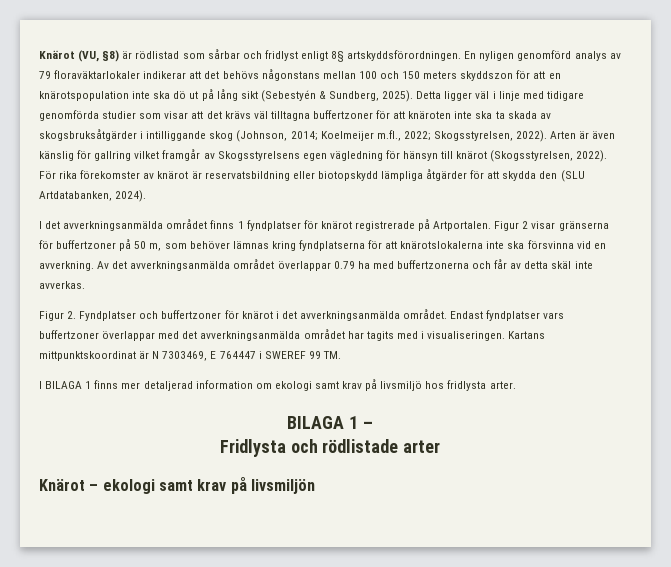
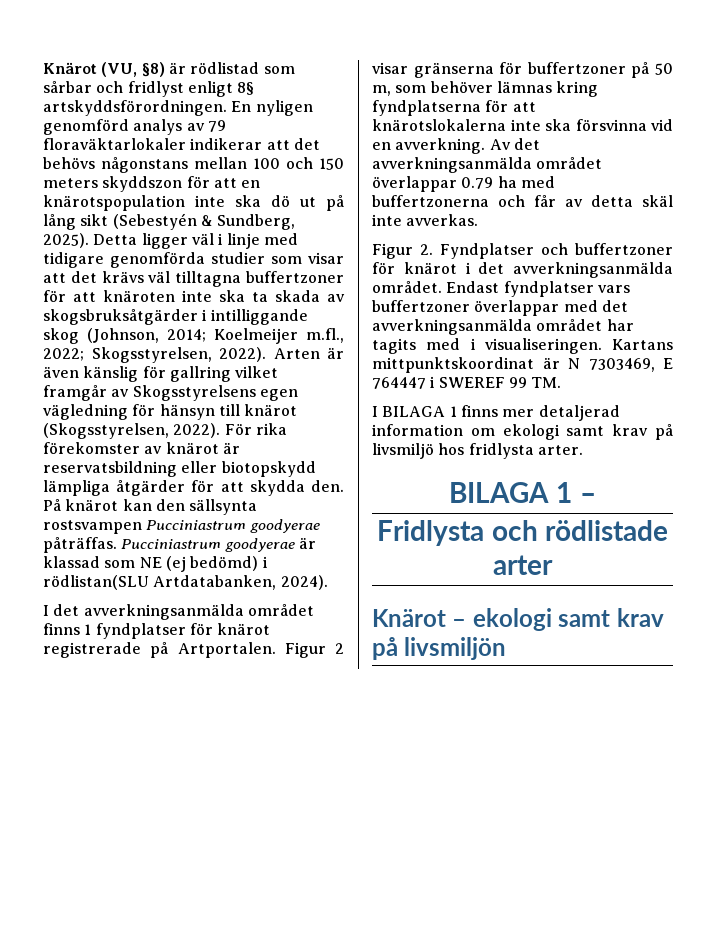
[539,170,585,182] den (SLU -> [310,480,344,492] [43,499,258,515] [43,519,320,534] [43,537,316,553] [43,556,268,572] [43,575,149,590] den. På knärot kan den sällsynta rostsvampen Pucciniastrum goodyerae påträffas. Pucciniastrum goodyerae är klassad som NE (ej bedömd) i rödlistan(SLU

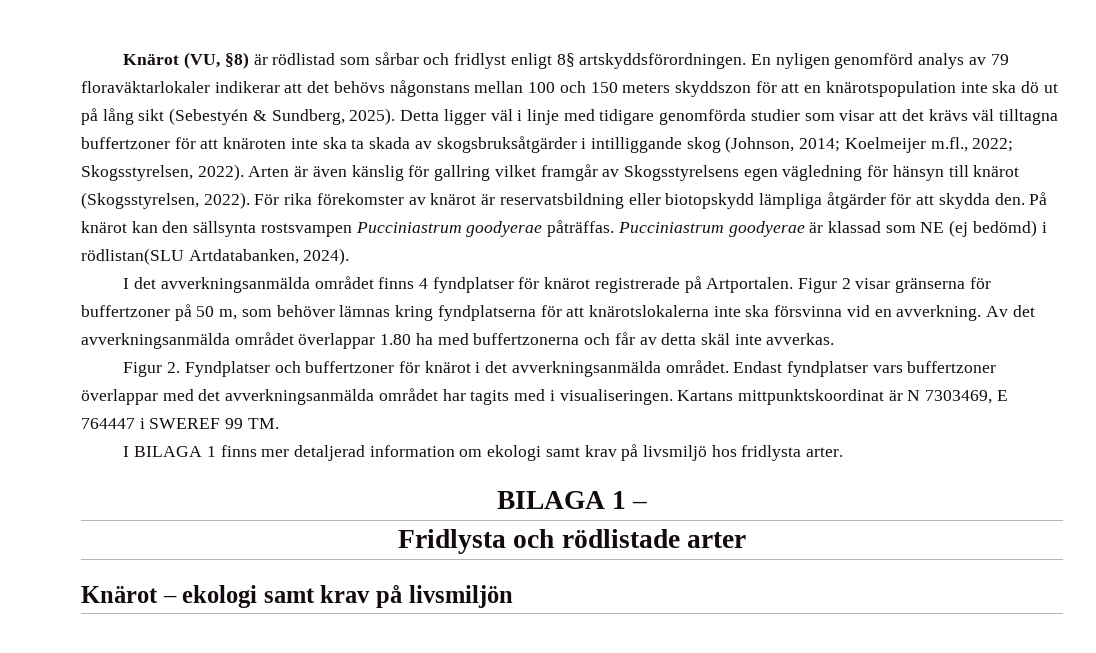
[84,624,92,635] 1 -> [418,278,428,289] 4
[461,177,494,189] 0.79 -> [380,334,412,345] 1.80

